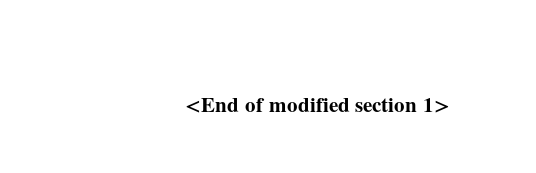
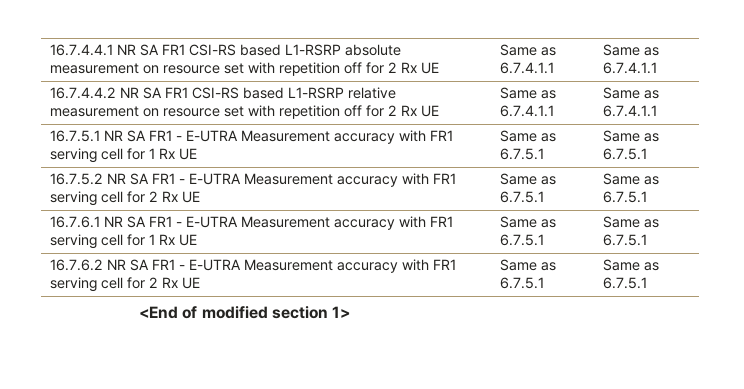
(185, 105) none -> [50,44,402,56] [50,62,440,76] [500,44,557,56] [500,62,555,74] [603,44,660,56] [603,62,658,74] [50,87,397,99] [50,105,440,119] [500,87,557,99] [500,105,555,117] [603,87,660,99] [603,105,658,117] [50,130,454,144] [50,148,198,163] [500,130,557,142] [500,148,545,160] [603,130,660,142] [603,148,648,160] [50,173,457,187] [50,191,201,206] [500,173,557,185] [500,191,545,203] [603,173,660,185] [603,191,648,203] [50,216,454,230] [50,234,198,249] [500,216,557,228] [500,234,545,246] [603,216,660,228] [603,234,648,246] [50,259,457,273] [50,277,201,292] [500,259,557,271] [500,277,545,289] [603,259,660,271] [603,277,648,289] 16.7.4.4.1 NR SA FR1 CSI-RS based L1-RSRP absolute measurement on resource set with repetition off for 2 Rx UE | Same as 6.7.4.1.1 | Same as 6.7.4.1.1 // 16.7.4.4.2 NR SA FR1 CSI-RS based L1-RSRP relative measurement on resource set with repetition off for 2 Rx UE | Same as 6.7.4.1.1 | Same as 6.7.4.1.1 // 16.7.5.1 NR SA FR1 - E-UTRA Measurement accuracy with FR1 serving cell for 1 Rx UE | Same as 6.7.5.1 | Same as 6.7.5.1 // 16.7.5.2 NR SA FR1 - E-UTRA Measurement accuracy with FR1 serving cell for 2 Rx UE | Same as 6.7.5.1 | Same as 6.7.5.1 // 16.7.6.1 NR SA FR1 - E-UTRA Measurement accuracy with FR1 serving cell for 1 Rx UE | Same as 6.7.5.1 | Same as 6.7.5.1 // 16.7.6.2 NR SA FR1 - E-UTRA Measurement accuracy with FR1 serving cell for 2 Rx UE | Same as 6.7.5.1 | Same as 6.7.5.1 //

